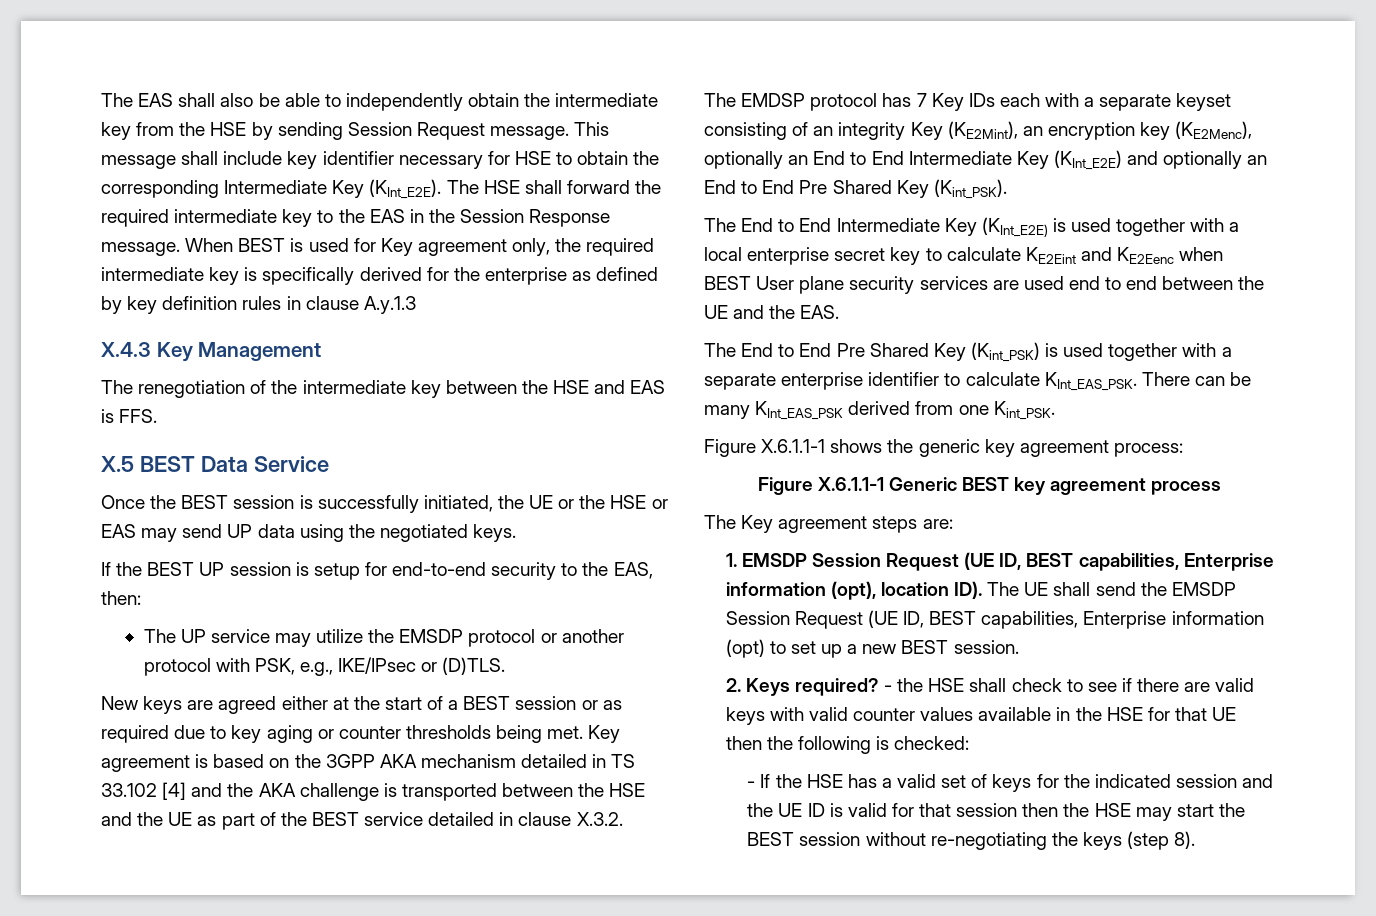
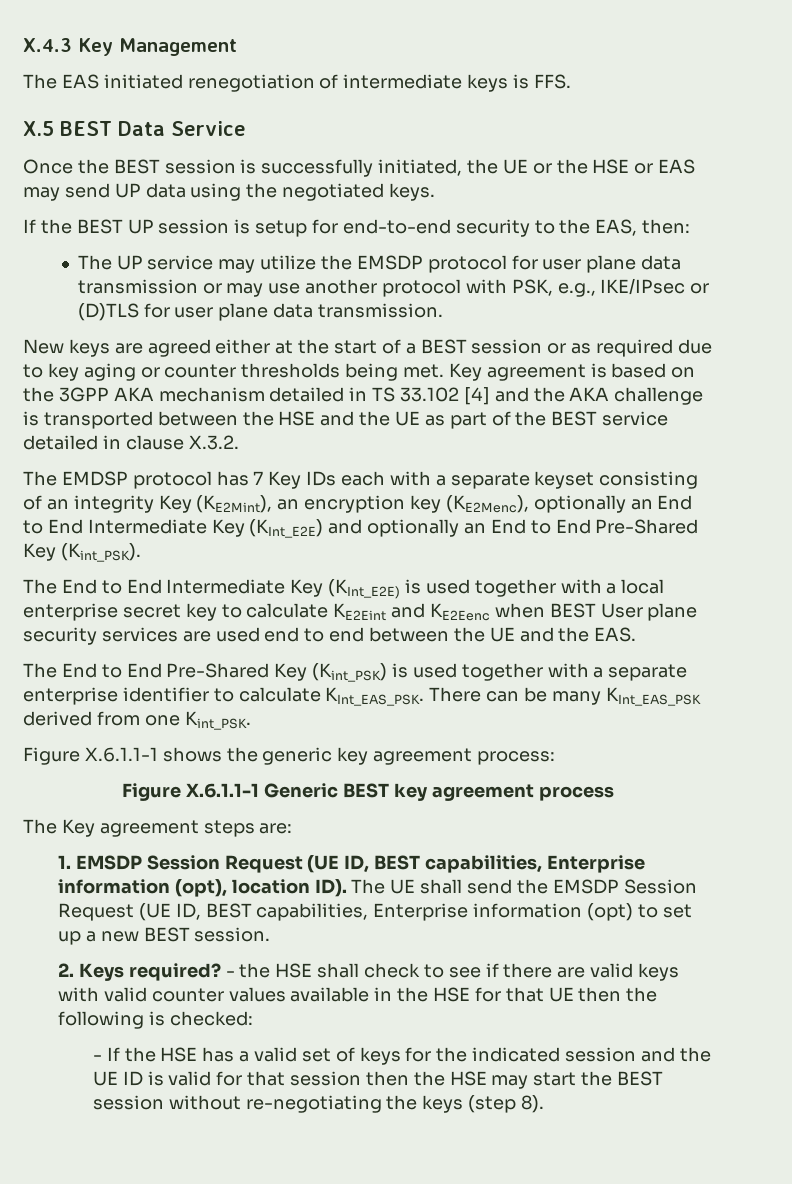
[101,93,659,111] [101,122,610,140] [101,151,660,169] [101,179,662,199] [101,209,611,227] [101,238,655,256] [101,267,659,285] [101,296,416,314] [101,342,322,362] [101,380,666,398] The EAS shall also be able to independently obtain the intermediate key from the HSE by sending Session Request message. This message shall include key identifier necessary for HSE to obtain the corresponding Intermediate Key (KInt_E2E). The HSE shall forward the required intermediate key to the EAS in the Session Response message. When BEST is used for Key agreement only, the required intermediate key is specifically derived for the enterprise as defined by key definition rules in clause A.y.1.3 // X.4.3 Key Management // The renegotiation of the intermediate key between the HSE and EAS -> [23,38,237,56] [23,74,509,92] X.4.3 Key Management // The EAS initiated renegotiation of intermediate keys
[540,633,557,643] or -> [511,255,682,273] [77,279,301,297] for user plane data transmission or may use
[442,657,506,675] (D)TLS. -> [77,303,444,321] (D)TLS for user plane data transmission.
[799,180,892,194] Pre Shared -> [595,519,699,534] Pre-Shared
[836,343,929,357] Pre Shared -> [166,663,270,678] Pre-Shared

